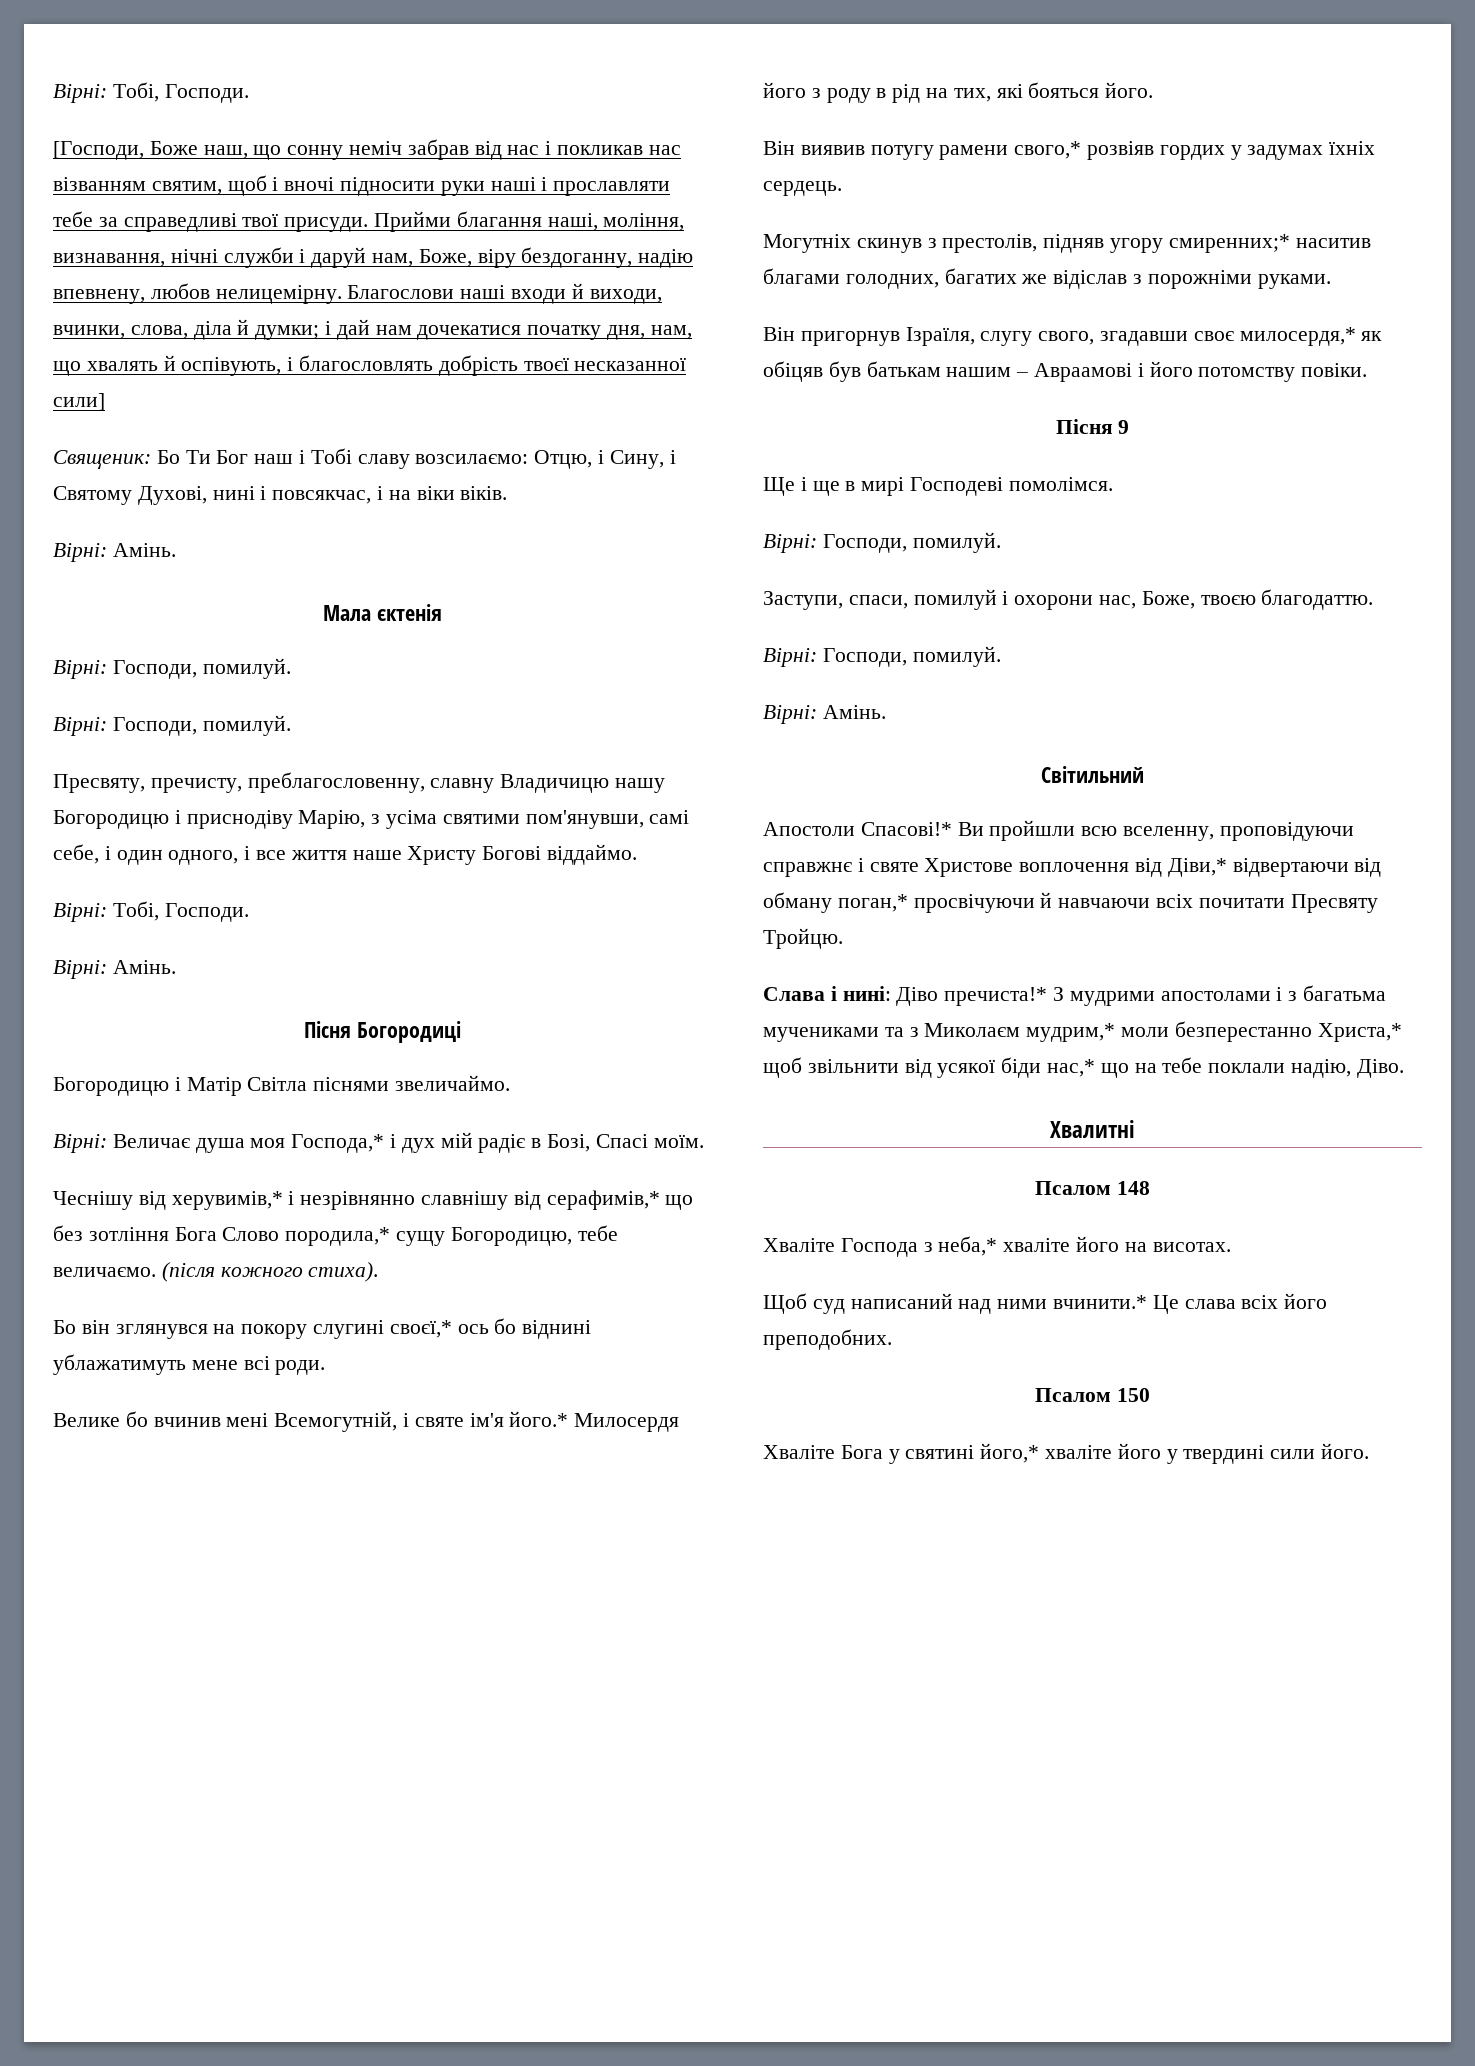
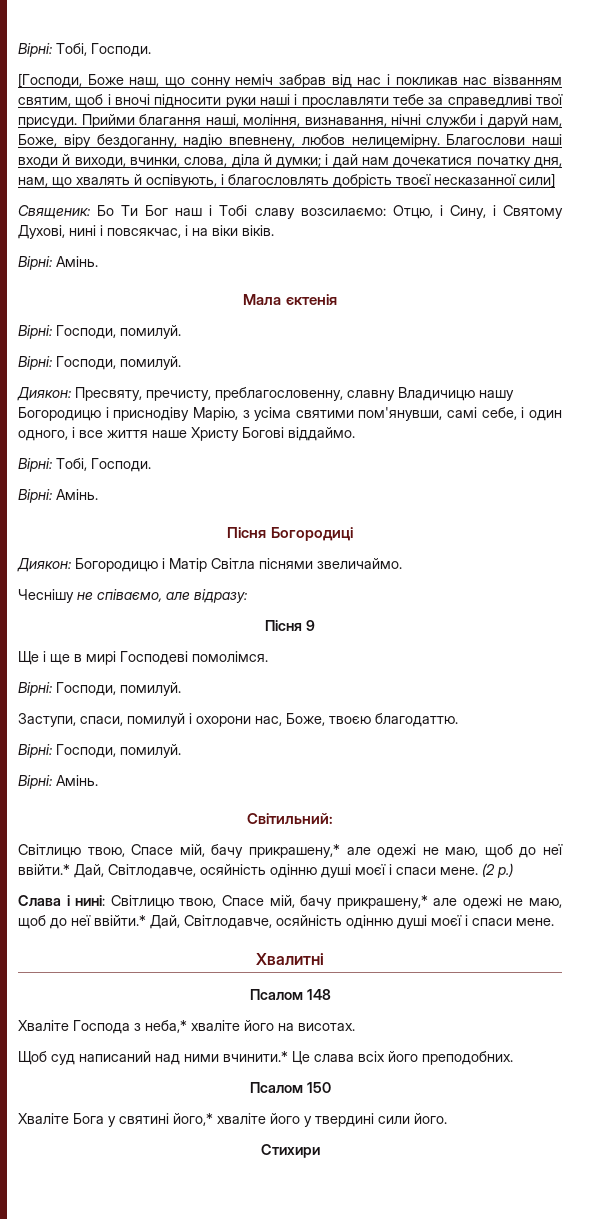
(291, 725) none -> [17,387,71,401] Диякон:
(461, 1032) none -> [17,558,71,572] Диякон:
[53,1132,704,1153] [53,1190,694,1210] [53,1225,618,1246] [53,1262,379,1282] [53,1318,592,1339] [53,1354,326,1375] [53,1411,680,1432] [763,82,1154,103] [763,141,1376,160] [763,181,842,196] [763,234,1371,253] [763,268,1331,289] [763,327,1383,346] [763,361,1368,382] Вірні: Величає душа моя Господа,* і дух мій радіє в Бозі, Спасі моїм. // Чеснішу від херувимів,* і незрівнянно славнішу від серафимів,* що без зотління Бога Слово породила,* сущу Богородицю, тебе величаємо. (після кожного стиха). // Бо він зглянувся на покору слугині своєї,* ось бо віднині ублажатимуть мене всі роди. // Велике бо вчинив мені Всемогутній, і святе ім'я його.* Милосердя його з роду в рід на тих, які бояться його. // Він виявив потугу рамени свого,* розвіяв гордих у задумах їхніх сердець. // Могутніх скинув з престолів, підняв угору смиренних;* наситив благами голодних, багатих же відіслав з порожніми руками. // Він пригорнув Ізраїля, слугу свого, згадавши своє милосердя,* як обіцяв був батькам нашим – Авраамові і його потомству повіки. -> [18,589,247,603] Чеснішу не співаємо, але відразу:
[1041,766,1144,783] [763,820,1354,841] [763,858,1382,877] [763,892,1378,913] [763,928,843,949] [763,985,1387,1006] [763,1021,1402,1042] [763,1057,1404,1078] Світильний // Апостоли Спасові!* Ви пройшли всю вселенну, проповідуючи справжнє і святе Христове воплочення від Діви,* відвертаючи від обману поган,* просвічуючи й навчаючи всіх почитати Пресвяту Тройцю. // Слава і нині: Діво пречиста!* З мудрими апостолами і з багатьма мучениками та з Миколаєм мудрим,* моли безперестанно Христа,* щоб звільнити від усякої біди нас,* що на тебе поклали надію, Діво. -> [247,813,333,824] [18,844,563,858] [18,863,513,878] [18,895,562,909] [18,915,554,929] Світильний: // Світлицю твою, Спасе мій, бачу прикрашену,* але одежі не маю, щоб до неї ввійти.* Дай, Світлодавче, осяйність одінню душі моєї і спаси мене. (2 р.) // Слава і нині: Світлицю твою, Спасе мій, бачу прикрашену,* але одежі не маю, щоб до неї ввійти.* Дай, Світлодавче, осяйність одінню душі моєї і спаси мене.
(1370, 1451) none -> [260,1144,320,1158] // Стихири

